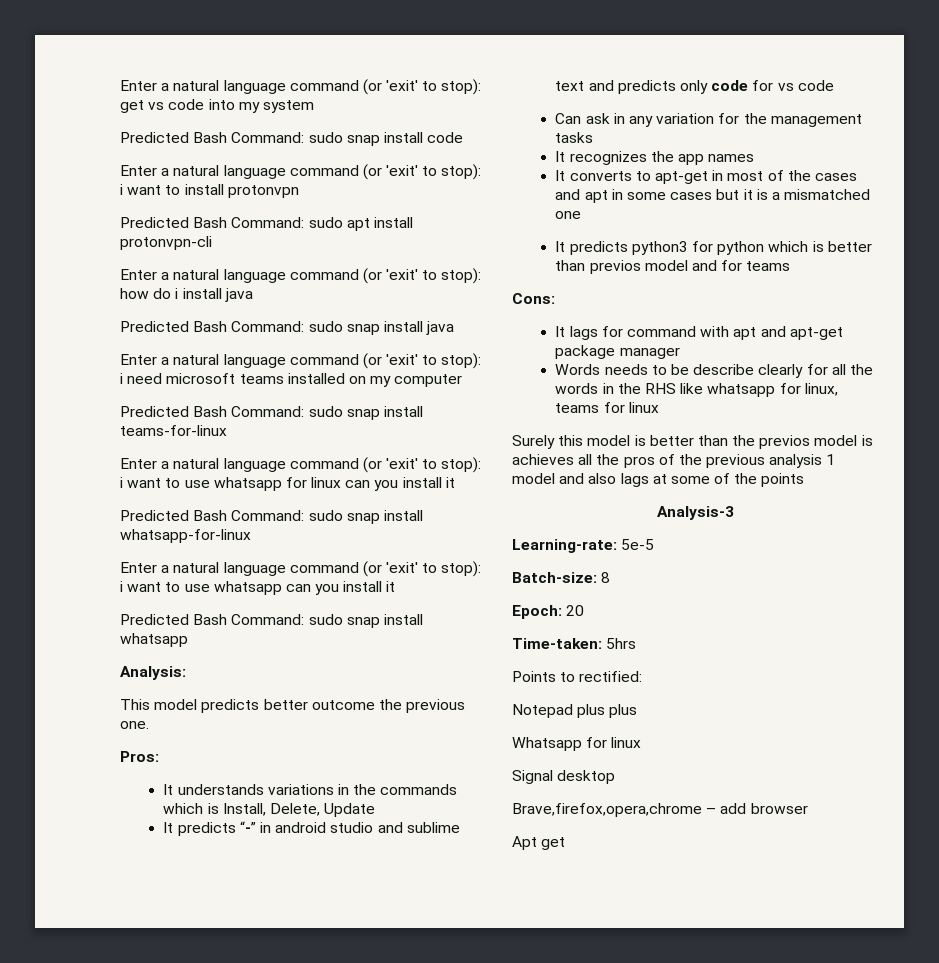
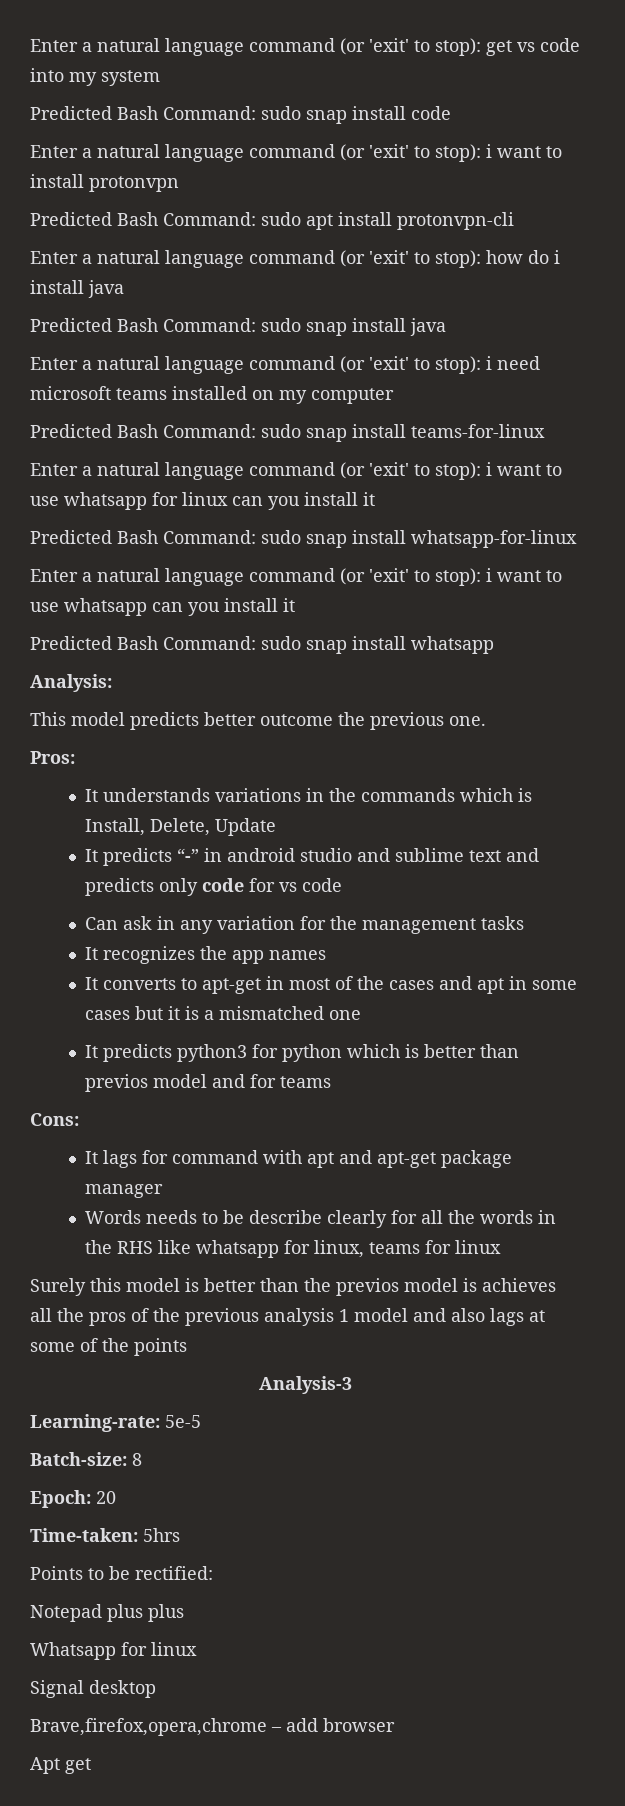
(576, 677) none -> [109,1566,130,1580] be

